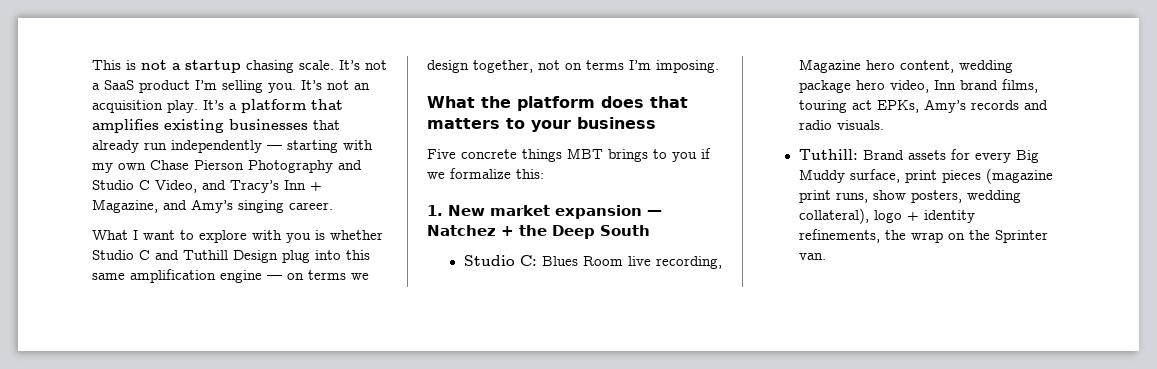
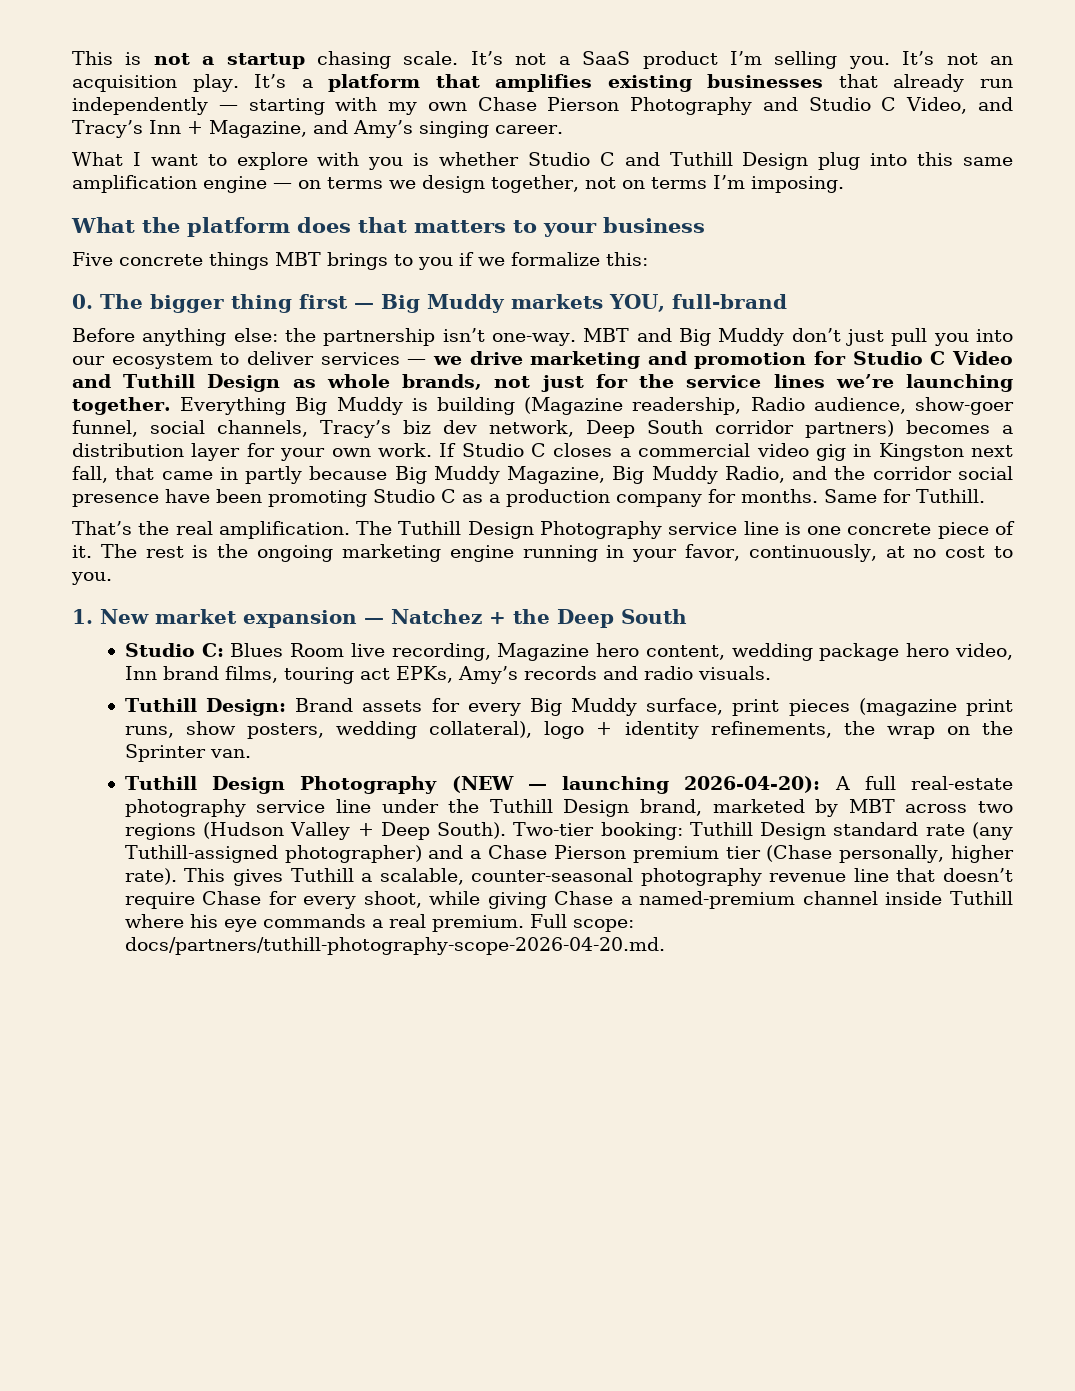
(544, 174) none -> [72,294,787,313] [72,328,1014,346] [72,351,1013,369] [72,374,1014,392] [72,397,1015,415] [72,420,1013,438] [72,443,1013,461] [72,466,1013,484] [72,489,985,507] [72,521,1016,539] [72,544,1013,562] [71,572,112,585] // 0. The bigger thing first — Big Muddy markets YOU, full-brand // Before anything else: the partnership isn’t one-way. MBT and Big Muddy don’t just pull you into our ecosystem to deliver services — we drive marketing and promotion for Studio C Video and Tuthill Design as whole brands, not just for the service lines we’re launching together. Everything Big Muddy is building (Magazine readership, Radio audience, show-goer funnel, social channels, Tracy’s biz dev network, Deep South corridor partners) becomes a distribution layer for your own work. If Studio C closes a commercial video gig in Kingston next fall, that came in partly because Big Muddy Magazine, Big Muddy Radio, and the corridor social presence have been promoting Studio C as a production company for months. Same for Tuthill. // That’s the real amplification. The Tuthill Design Photography service line is one concrete piece of it. The rest is the ongoing marketing engine running in your favor, continuously, at no cost to you.
[798,149,858,160] Tuthill: -> [124,698,287,716] Tuthill Design:
(826, 256) none -> [124,776,1014,794] [124,799,1014,817] [124,822,1013,840] [124,845,1015,863] [124,868,1013,886] [124,891,1014,909] [124,914,634,932] [124,937,665,955] // Tuthill Design Photography (NEW — launching 2026-04-20): A full real-estate photography service line under the Tuthill Design brand, marketed by MBT across two regions (Hudson Valley + Deep South). Two-tier booking: Tuthill Design standard rate (any Tuthill-assigned photographer) and a Chase Pierson premium tier (Chase personally, higher rate). This gives Tuthill a scalable, counter-seasonal photography revenue line that doesn’t require Chase for every shoot, while giving Chase a named-premium channel inside Tuthill where his eye commands a real premium. Full scope: docs/partners/tuthill-photography-scope-2026-04-20.md.

